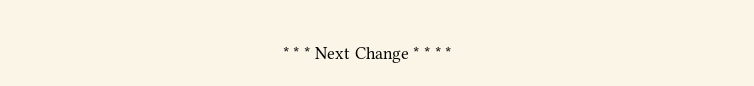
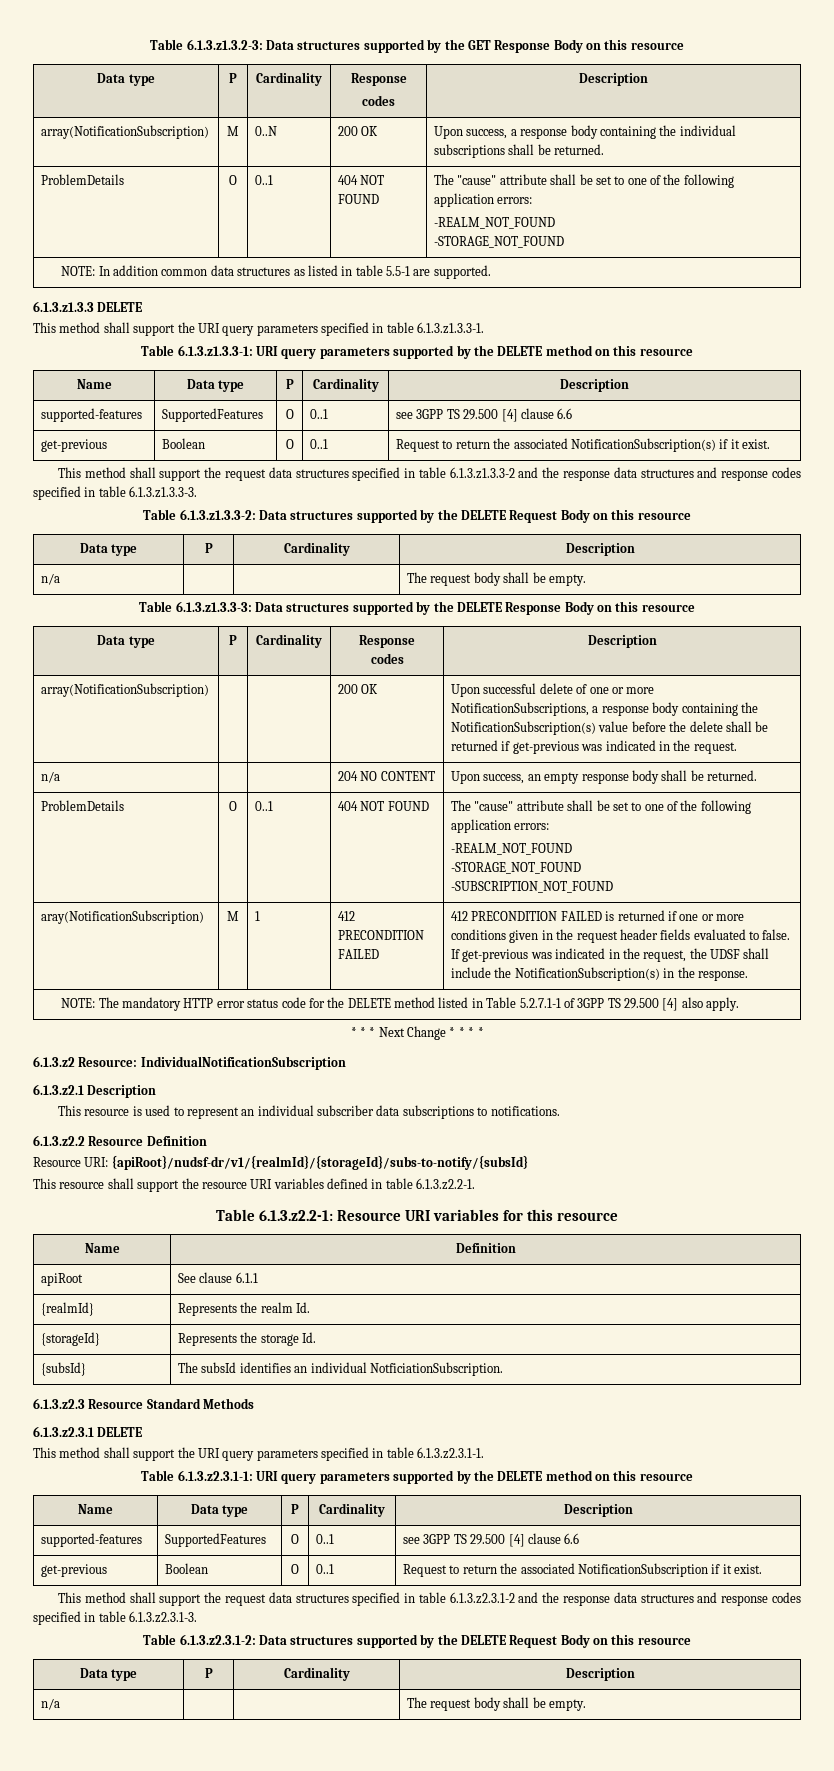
(282, 52) none -> [150,39,684,53] [97,73,155,86] [229,73,237,83] [256,72,322,86] [350,73,407,86] [362,95,395,106] [579,73,648,86] [41,125,210,139] [227,126,239,136] [255,126,278,136] [338,126,379,136] [434,125,736,139] [434,144,605,158] [41,174,125,185] [229,175,237,185] [255,175,274,185] [338,175,385,185] [338,194,380,204] [434,174,734,188] [434,193,533,207] [434,217,556,229] [434,236,565,248] [61,265,491,279] [33,301,143,312] [33,322,485,336] [141,345,693,359] [76,379,112,389] [186,379,245,392] [285,379,294,389] [312,378,379,392] [560,379,629,392] [41,408,143,422] [162,408,264,422] [285,409,294,419] [310,409,329,419] [396,408,573,422] [41,439,108,452] [162,438,206,449] [285,439,294,449] [310,439,329,449] [396,438,771,452] [58,467,802,481] [33,486,198,500] [143,509,691,523] [79,543,138,556] [204,543,213,553] [283,542,350,556] [565,543,635,556] [41,573,61,585] [407,572,586,586] [139,601,695,615] [97,635,155,648] [229,635,237,645] [256,634,322,648] [359,635,415,648] [370,653,404,664] [587,635,657,648] [41,683,210,697] [338,684,379,694] [451,683,655,697] [451,702,758,716] [451,721,769,735] [451,740,737,754] [41,771,61,783] [338,771,435,781] [451,770,758,784] [41,800,125,811] [229,801,237,811] [255,801,274,811] [338,801,429,811] [451,800,751,814] [451,819,550,833] [451,843,573,855] [451,862,582,874] [451,881,614,893] [41,910,205,924] [227,911,239,921] [255,911,261,921] [338,911,356,921] [338,930,425,940] [338,949,380,959] [451,910,745,921] [451,929,791,943] [451,948,770,962] [451,967,748,981] [61,997,740,1011] Table 6.1.3.z1.3.2-3: Data structures supported by the GET Response Body on this resource // Data type | P | Cardinality | Response // codes | Description // array(NotificationSubscription) | M | 0..N | 200 OK | Upon success, a response body containing the individual subscriptions shall be returned. // ProblemDetails | O | 0..1 | 404 NOT FOUND | The "cause" attribute shall be set to one of the following application errors: // -REALM_NOT_FOUND // -STORAGE_NOT_FOUND // NOTE: In addition common data structures as listed in table 5.5-1 are supported. // 6.1.3.z1.3.3 DELETE // This method shall support the URI query parameters specified in table 6.1.3.z1.3.3-1. // Table 6.1.3.z1.3.3-1: URI query parameters supported by the DELETE method on this resource // Name | Data type | P | Cardinality | Description // supported-features | SupportedFeatures | O | 0..1 | see 3GPP TS 29.500 [4] clause 6.6 // get-previous | Boolean | O | 0..1 | Request to return the associated NotificationSubscription(s) if it exist. // This method shall support the request data structures specified in table 6.1.3.z1.3.3-2 and the response data structures and response codes specified in table 6.1.3.z1.3.3-3. // Table 6.1.3.z1.3.3-2: Data structures supported by the DELETE Request Body on this resource // Data type | P | Cardinality | Description // n/a | | | The request body shall be empty. // Table 6.1.3.z1.3.3-3: Data structures supported by the DELETE Response Body on this resource // Data type | P | Cardinality | Response // codes | Description // array(NotificationSubscription) | | | 200 OK | Upon successful delete of one or more NotificationSubscriptions, a response body containing the NotificationSubscription(s) value before the delete shall be returned if get-previous was indicated in the request. // n/a | | | 204 NO CONTENT | Upon success, an empty response body shall be returned. // ProblemDetails | O | 0..1 | 404 NOT FOUND | The "cause" attribute shall be set to one of the following application errors: // -REALM_NOT_FOUND // -STORAGE_NOT_FOUND // -SUBSCRIPTION_NOT_FOUND // aray(NotificationSubscription) | M | 1 | 412 PRECONDITION FAILED | 412 PRECONDITION FAILED is returned if one or more conditions given in the request header fields evaluated to false. If get-previous was indicated in the request, the UDSF shall include the NotificationSubscription(s) in the response. // NOTE: The mandatory HTTP error status code for the DELETE method listed in Table 5.2.7.1-1 of 3GPP TS 29.500 [4] also apply. //
(452, 52) none -> [33,1056,346,1070] [33,1084,157,1098] [58,1105,560,1119] [33,1135,207,1146] [33,1155,528,1170] [33,1178,476,1192] [216,1209,618,1221] [84,1243,120,1253] [455,1243,516,1253] [41,1273,84,1286] [178,1272,258,1283] [41,1302,95,1316] [178,1302,311,1316] [41,1332,101,1346] [178,1332,317,1346] [41,1362,87,1376] [178,1362,503,1376] [33,1398,255,1409] [33,1426,143,1437] [33,1447,485,1461] [141,1470,693,1484] [78,1504,113,1514] [190,1504,249,1517] [291,1504,299,1514] [319,1503,385,1517] [563,1504,633,1517] [41,1533,143,1547] [165,1533,267,1547] [291,1534,299,1544] [316,1534,335,1544] [403,1533,580,1547] [41,1564,108,1577] [165,1563,209,1574] [291,1564,299,1574] [316,1564,335,1574] [403,1563,763,1577] [58,1592,802,1606] [33,1611,198,1625] [143,1634,691,1648] [79,1668,138,1681] [204,1668,213,1678] [283,1667,350,1681] [565,1668,635,1681] [41,1698,61,1710] [407,1697,586,1711] // 6.1.3.z2 Resource: IndividualNotificationSubscription // 6.1.3.z2.1 Description // This resource is used to represent an individual subscriber data subscriptions to notifications. // 6.1.3.z2.2 Resource Definition // Resource URI: {apiRoot}/nudsf-dr/v1/{realmId}/{storageId}/subs-to-notify/{subsId} // This resource shall support the resource URI variables defined in table 6.1.3.z2.2-1. // Table 6.1.3.z2.2-1: Resource URI variables for this resource // Name | Definition // apiRoot | See clause 6.1.1 // {realmId} | Represents the realm Id. // {storageId} | Represents the storage Id. // {subsId} | The subsId identifies an individual NotficiationSubscription. // 6.1.3.z2.3 Resource Standard Methods // 6.1.3.z2.3.1 DELETE // This method shall support the URI query parameters specified in table 6.1.3.z2.3.1-1. // Table 6.1.3.z2.3.1-1: URI query parameters supported by the DELETE method on this resource // Name | Data type | P | Cardinality | Description // supported-features | SupportedFeatures | O | 0..1 | see 3GPP TS 29.500 [4] clause 6.6 // get-previous | Boolean | O | 0..1 | Request to return the associated NotificationSubscription if it exist. // This method shall support the request data structures specified in table 6.1.3.z2.3.1-2 and the response data structures and response codes specified in table 6.1.3.z2.3.1-3. // Table 6.1.3.z2.3.1-2: Data structures supported by the DELETE Request Body on this resource // Data type | P | Cardinality | Description // n/a | | | The request body shall be empty.

